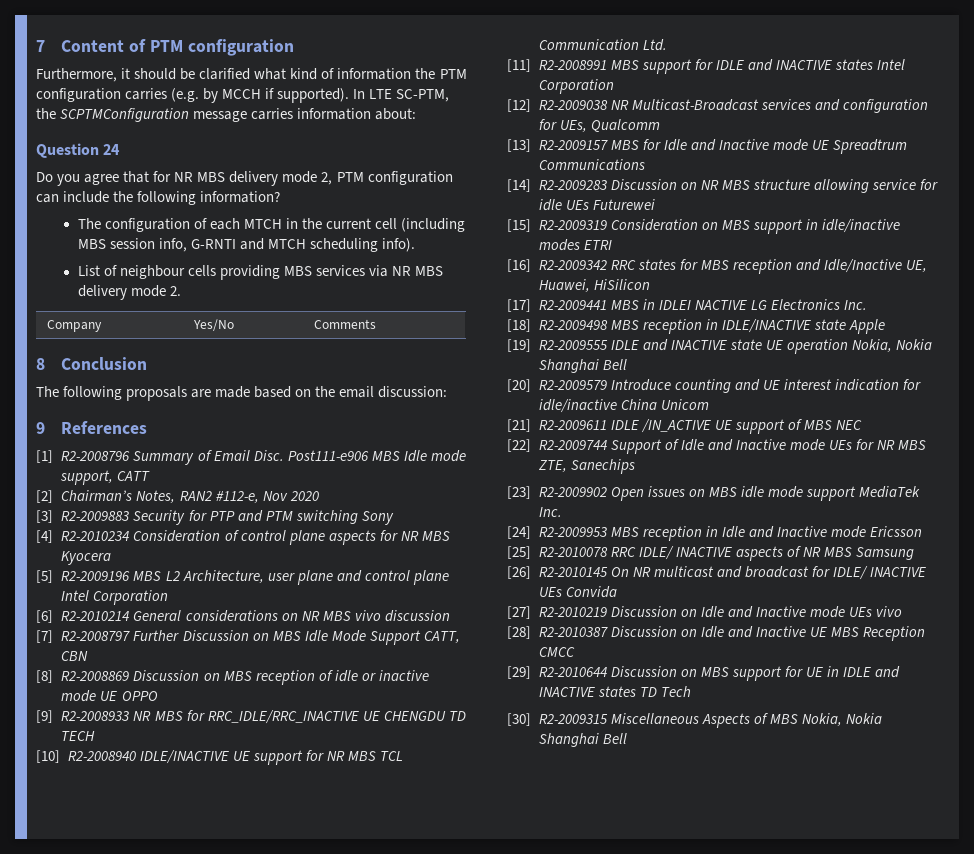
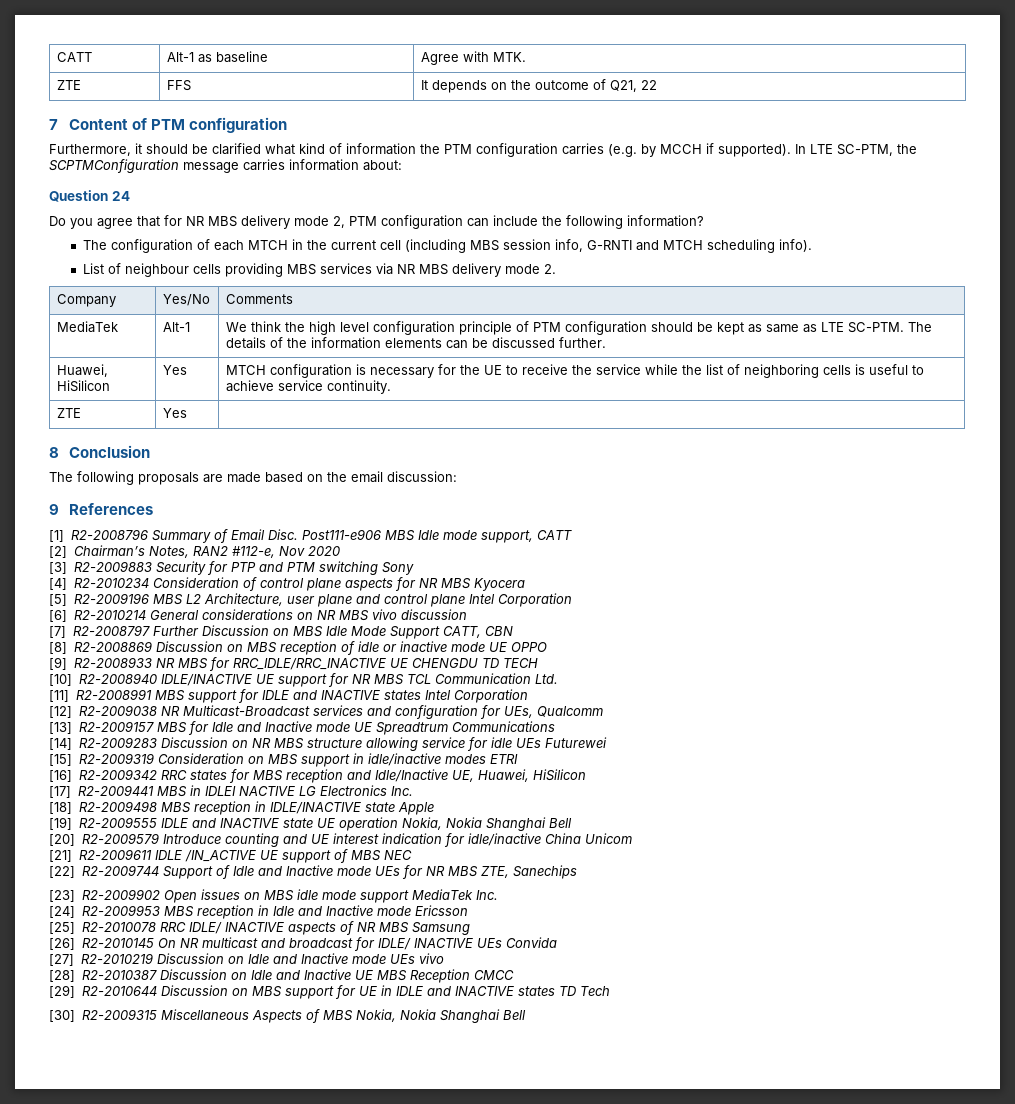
(36, 46) none -> [56,52,92,62] [166,51,268,63] [420,51,526,65] [56,80,81,90] [166,80,191,91] [420,79,657,93] CATT | Alt-1 as baseline | Agree with MTK. // ZTE | FFS | It depends on the outcome of Q21, 22 //
(377, 324) none -> [56,321,118,333] [162,322,190,332] [225,321,932,335] [225,337,606,349] [56,364,108,377] [56,380,110,392] [162,365,187,375] [225,364,924,378] [225,380,391,394] [56,408,81,418] [162,408,187,418] // MediaTek | Alt-1 | We think the high level configuration principle of PTM configuration should be kept as same as LTE SC-PTM. The details of the information elements can be discussed further. // Huawei, HiSilicon | Yes | MTCH configuration is necessary for the UE to receive the service while the list of neighboring cells is useful to achieve service continuity. // ZTE | Yes |

